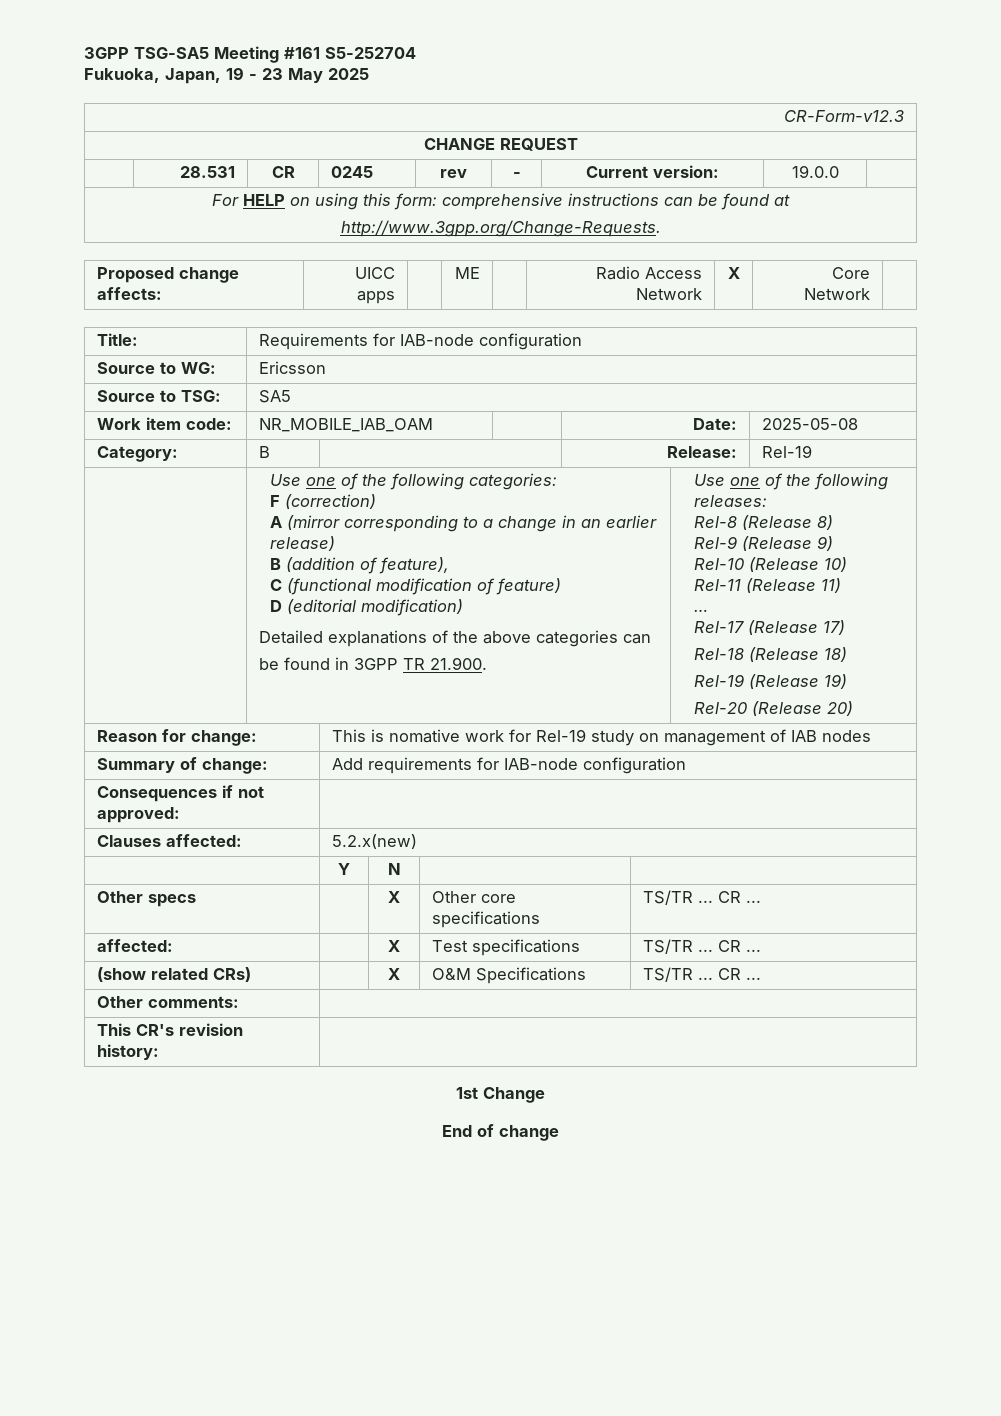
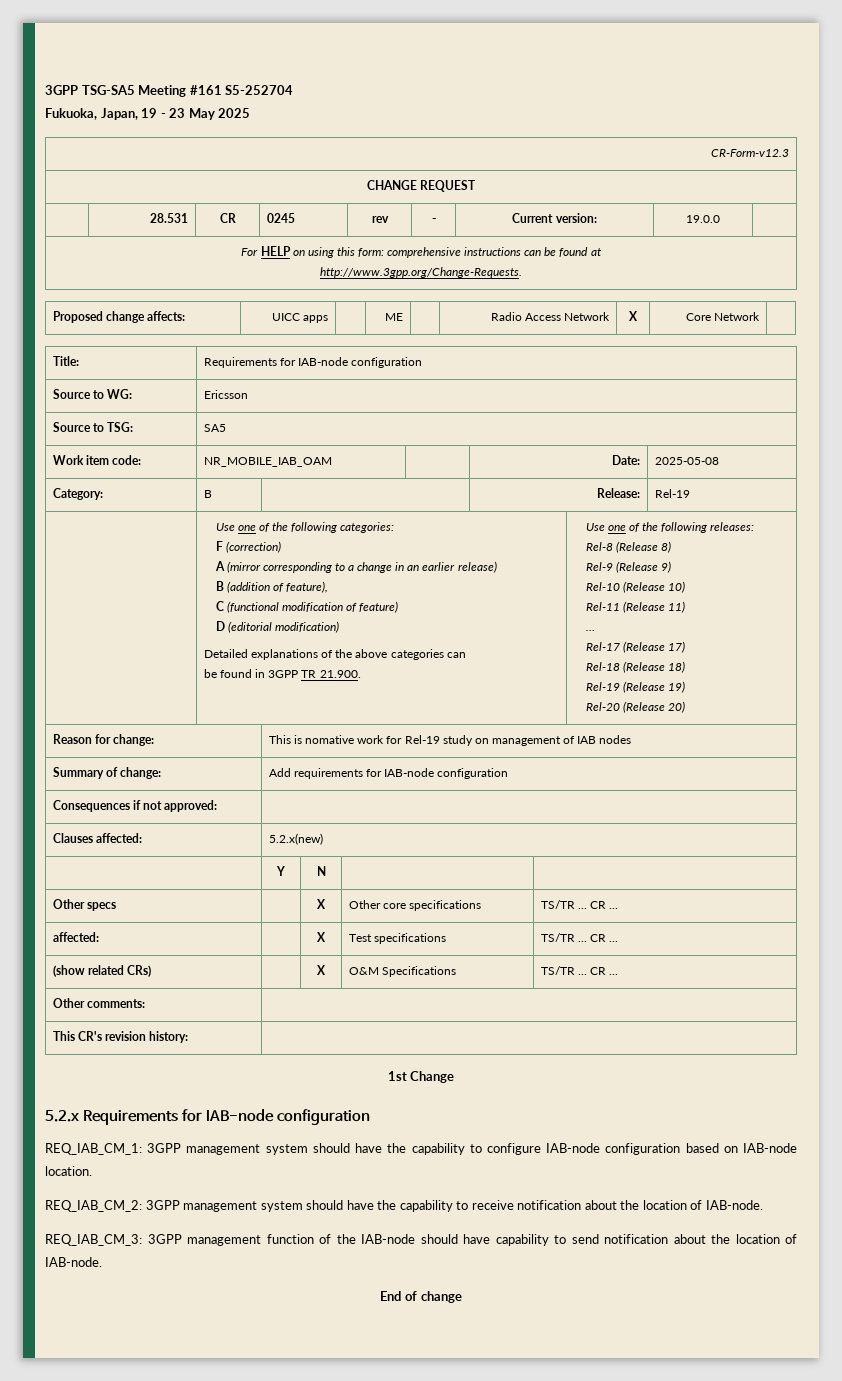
(545, 1095) none -> [45,1109,371,1125] [45,1143,797,1155] [45,1166,92,1176] [45,1200,763,1212] [45,1234,797,1246] [45,1257,102,1267] // 5.2.x Requirements for IAB-node configuration // REQ_IAB_CM_1: 3GPP management system should have the capability to configure IAB-node configuration based on IAB-node location. // REQ_IAB_CM_2: 3GPP management system should have the capability to receive notification about the location of IAB-node. // REQ_IAB_CM_3: 3GPP management function of the IAB-node should have capability to send notification about the location of IAB-node.

